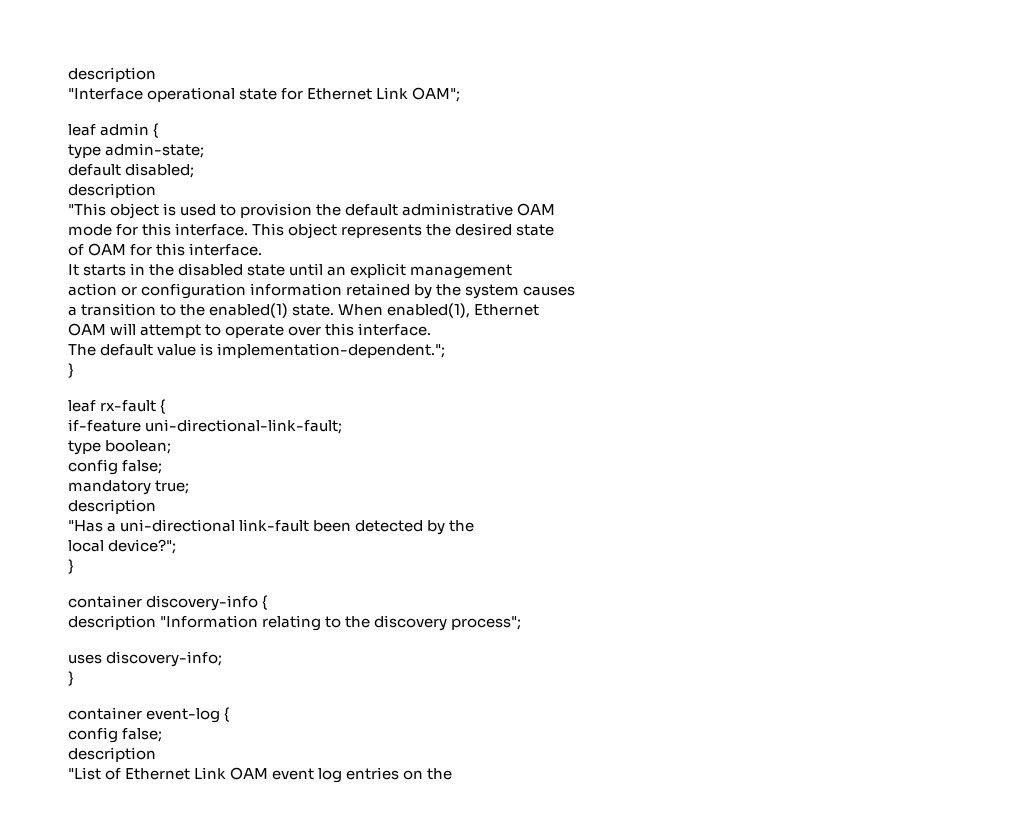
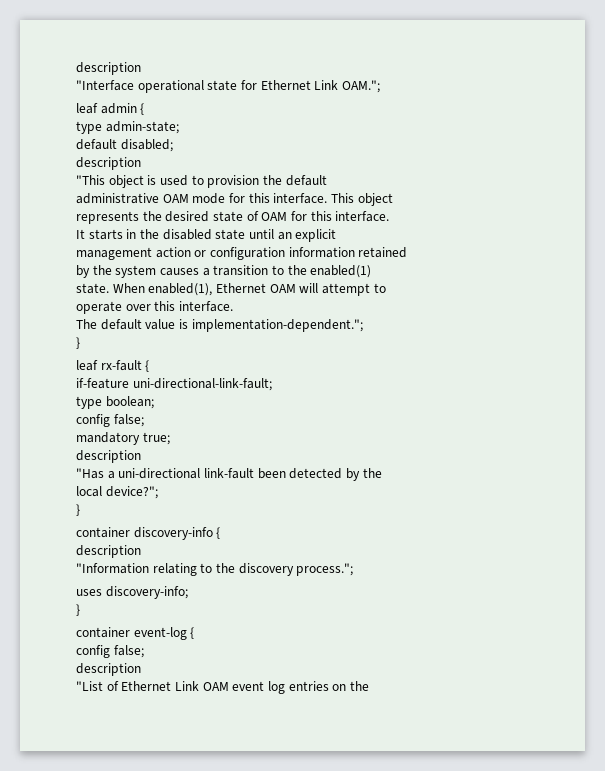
[412,87,461,102] OAM"; -> [341,80,380,93] OAM.";
(399, 210) none -> (327, 180) //
(556, 209) // -> (189, 198) none
(338, 231) none -> (393, 199) //
(555, 230) // -> (243, 216) none
(407, 270) none -> (337, 235) //
(513, 271) // -> (152, 253) none
(411, 289) none -> (408, 252) //
(576, 291) // -> (199, 272) none
(289, 310) none -> (372, 271) //
(540, 310) // -> (266, 288) none
(222, 330) none -> (386, 288) //
(156, 622) none -> (141, 551) //
[451,616,522,630] process"; -> [296,563,354,576] process.";

